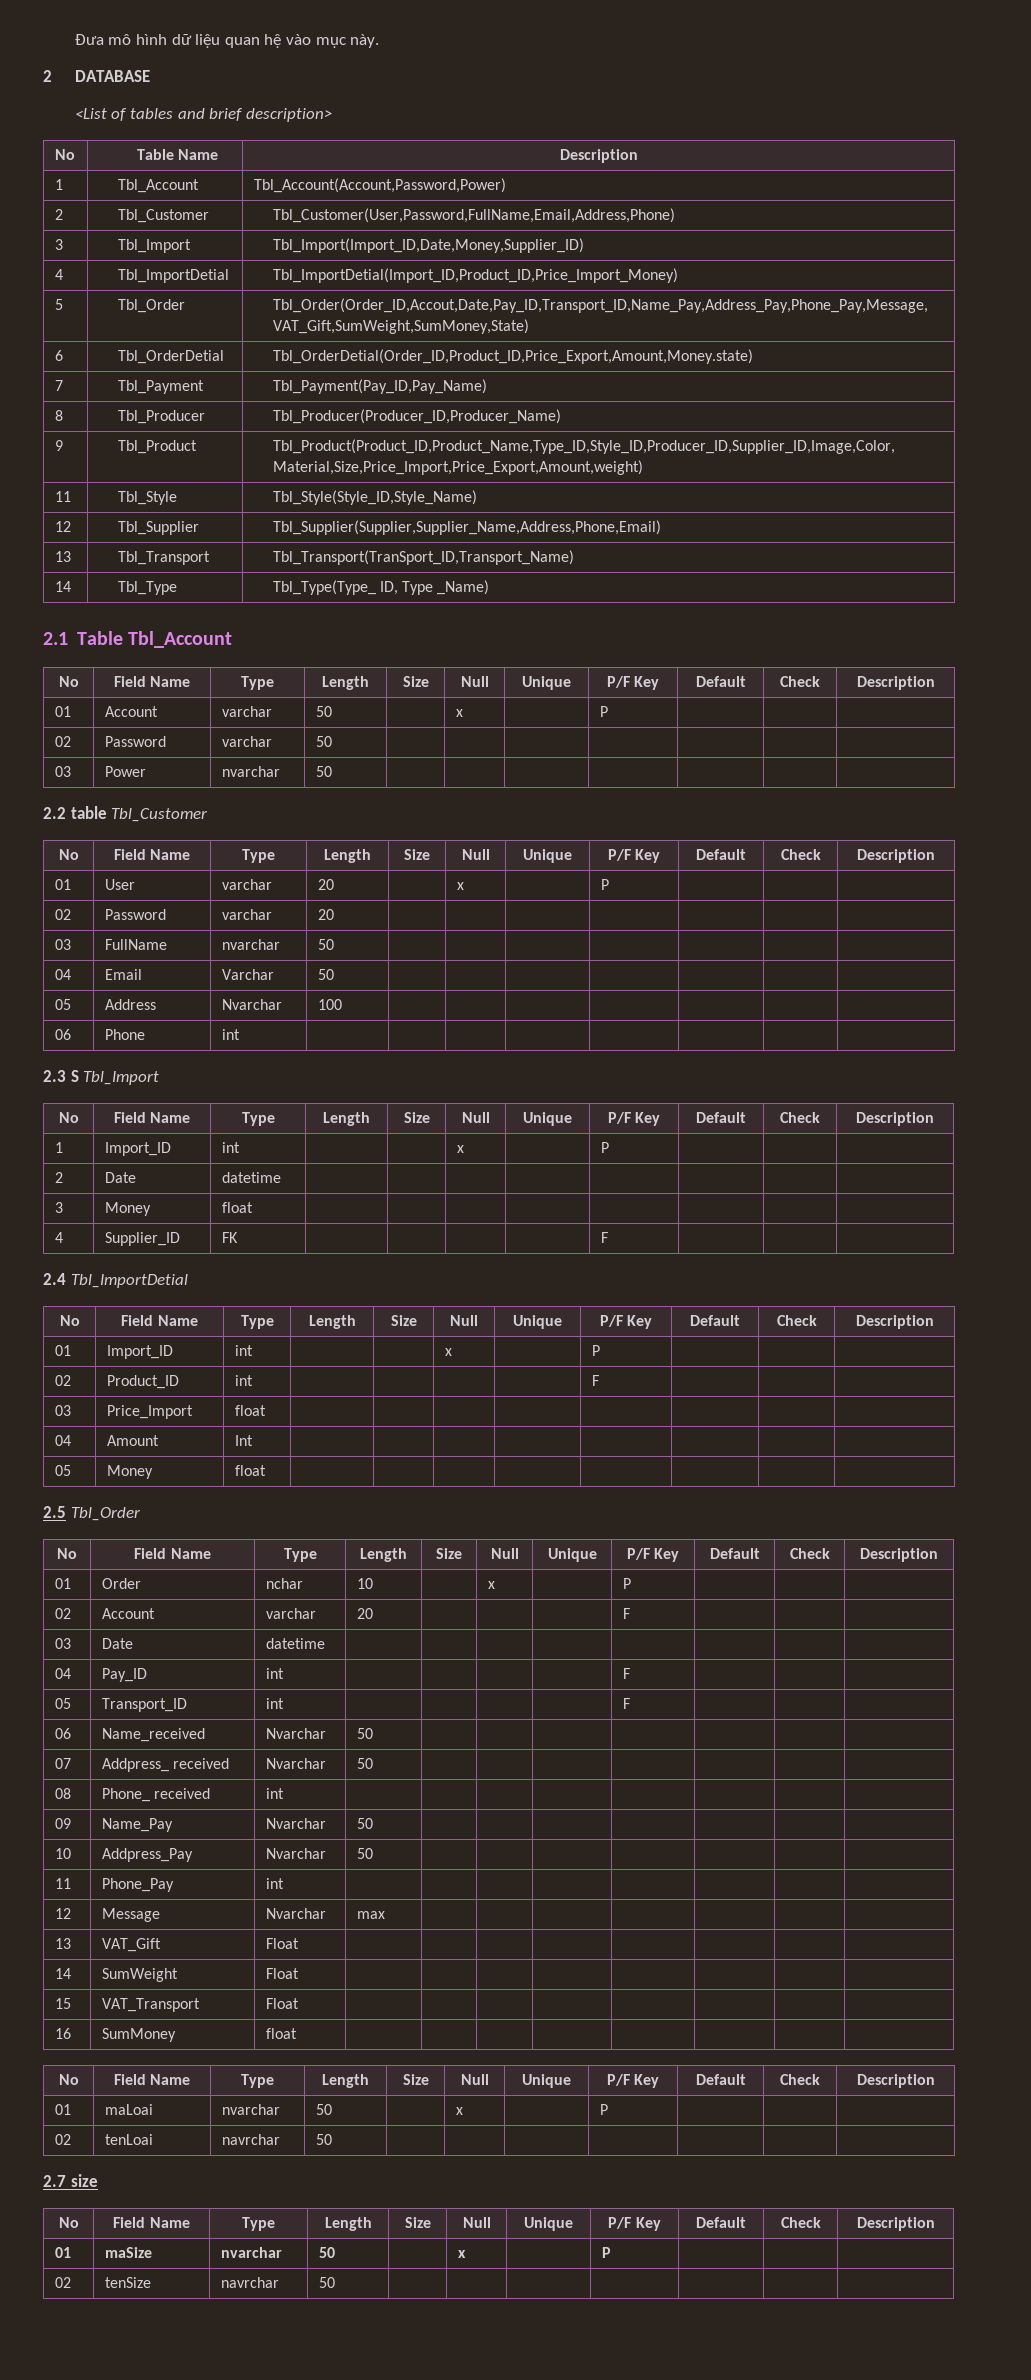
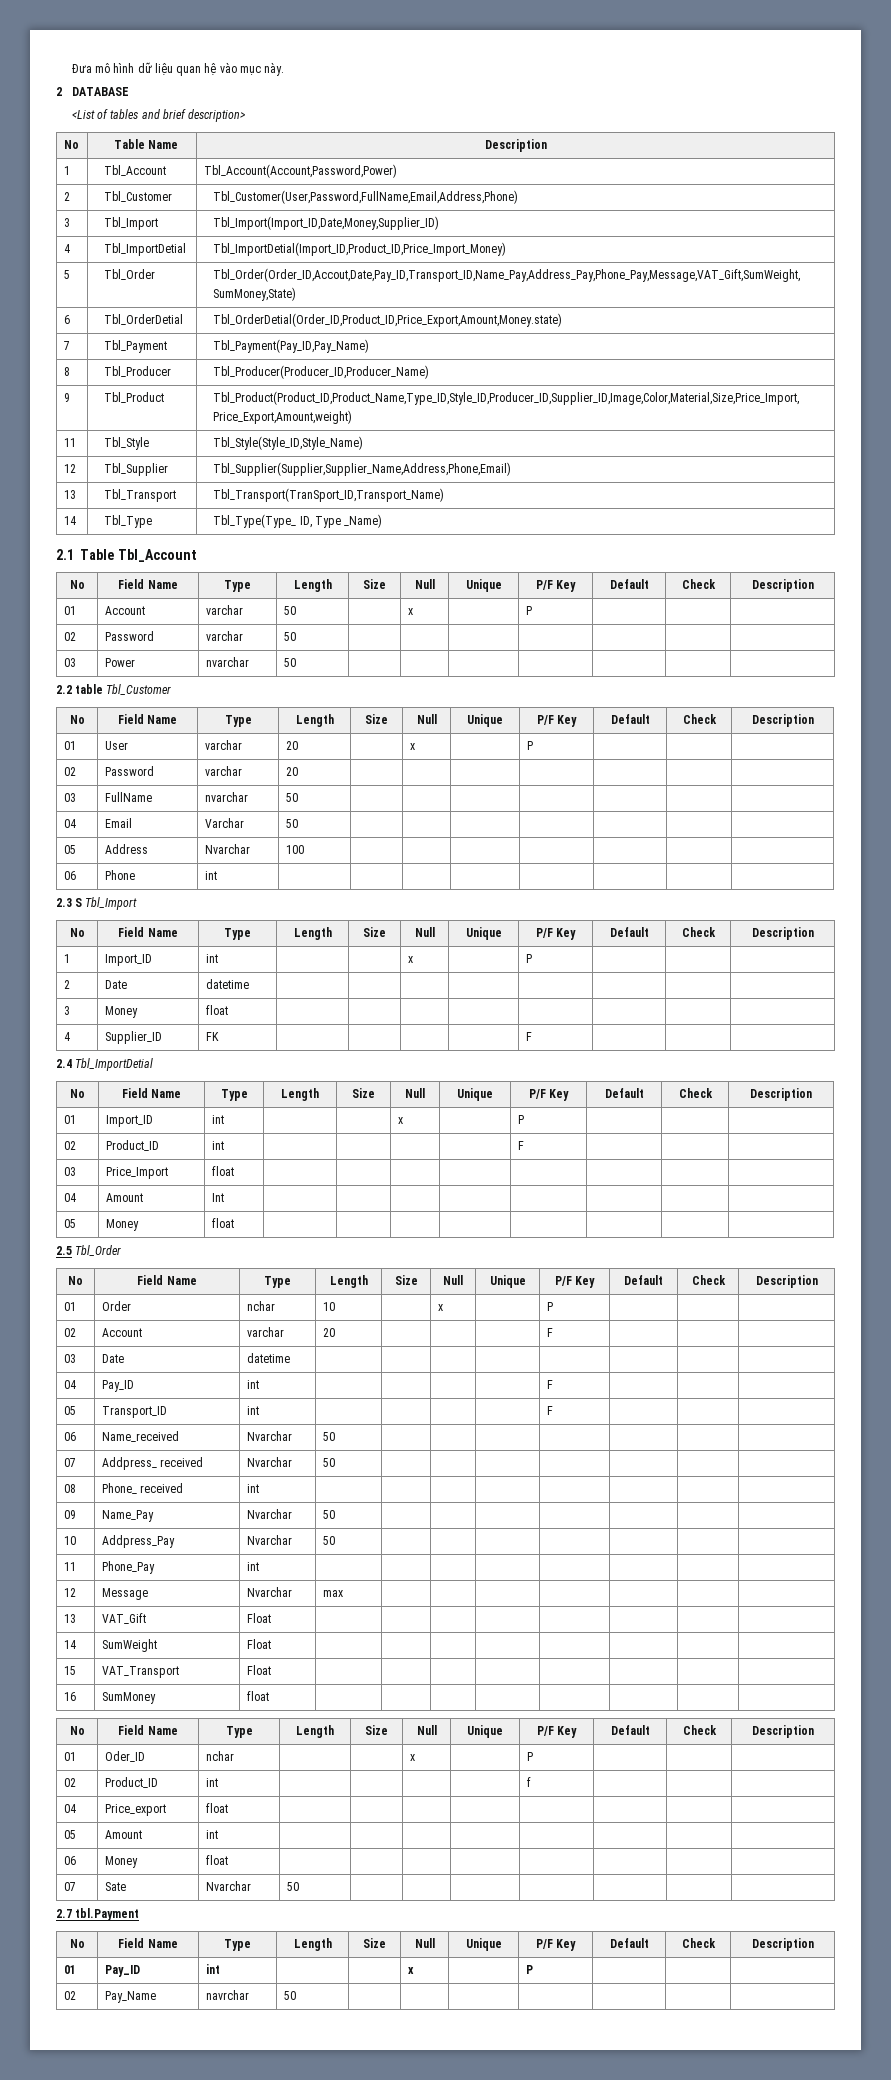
[104,2104,153,2115] [221,2104,280,2115] [315,2104,332,2115] [455,2107,463,2115] [599,2104,608,2115] [54,2134,71,2145] [104,2134,153,2145] [221,2134,280,2145] maLoai | nvarchar | 50 | | x | | P | | | // 02 | tenLoai | navrchar -> [104,1751,145,1762] [205,1751,234,1761] [409,1754,415,1761] [526,1752,533,1761] [63,1778,76,1787] [104,1777,158,1788] [205,1778,218,1787] [526,1777,531,1787] [63,1804,76,1813] [104,1804,166,1816] [205,1803,228,1813] [63,1830,76,1839] [104,1830,142,1839] [205,1830,218,1839] [63,1856,76,1865] [104,1856,138,1868] [205,1855,228,1865] [63,1882,76,1891] [104,1882,126,1891] [205,1881,251,1891] Oder_ID | nchar | | | x | | P | | | // 02 | Product_ID | int | | | | | f | | | // 04 | Price_export | float | | | | | | | | // 05 | Amount | int | | | | | | | | // 06 | Money | float | | | | | | | | // 07 | Sate | Nvarchar
[70,2174,98,2187] size -> [75,1908,140,1921] tbl.Payment
[104,2247,152,2258] [220,2247,282,2258] [318,2247,335,2258] [457,2250,466,2258] [601,2247,611,2258] [54,2277,71,2288] [104,2277,151,2288] maSize | nvarchar | 50 | | x | | P | | | // 02 | tenSize -> [104,1965,140,1977] [205,1964,220,1974] [407,1967,414,1974] [525,1965,533,1974] [63,1991,76,2000] [104,1991,156,2003] Pay_ID | int | | | x | | P | | | // 02 | Pay_Name

